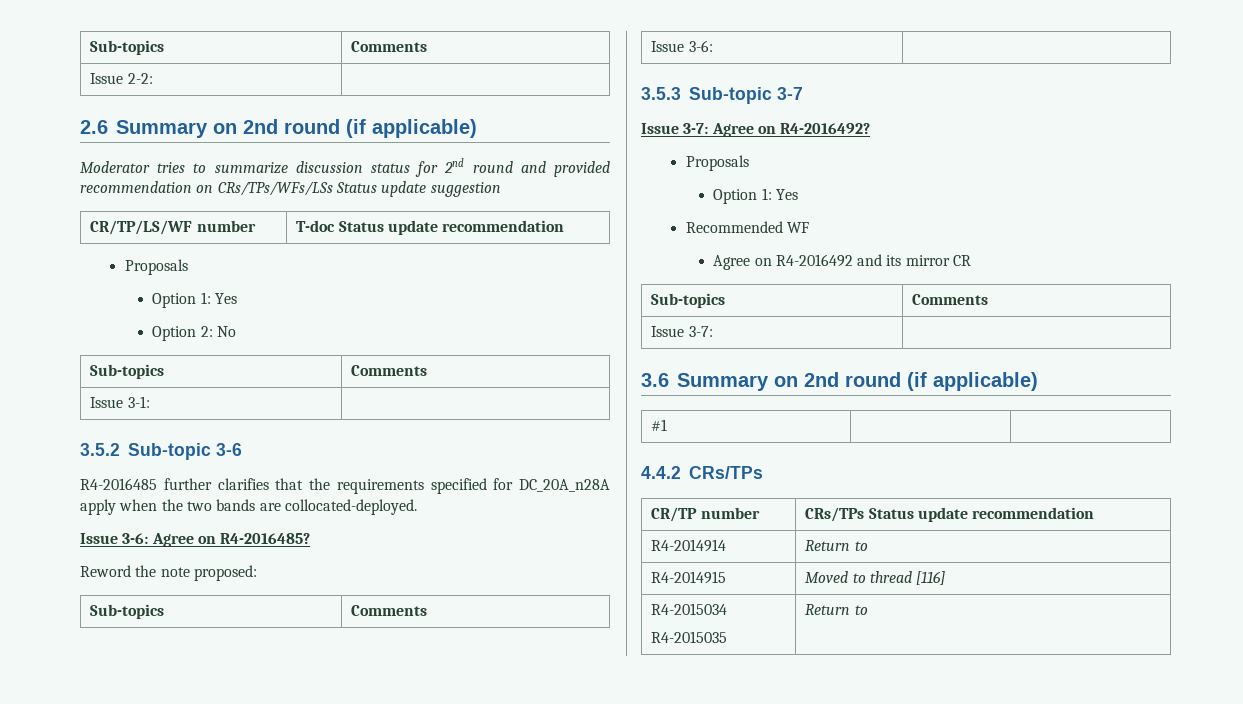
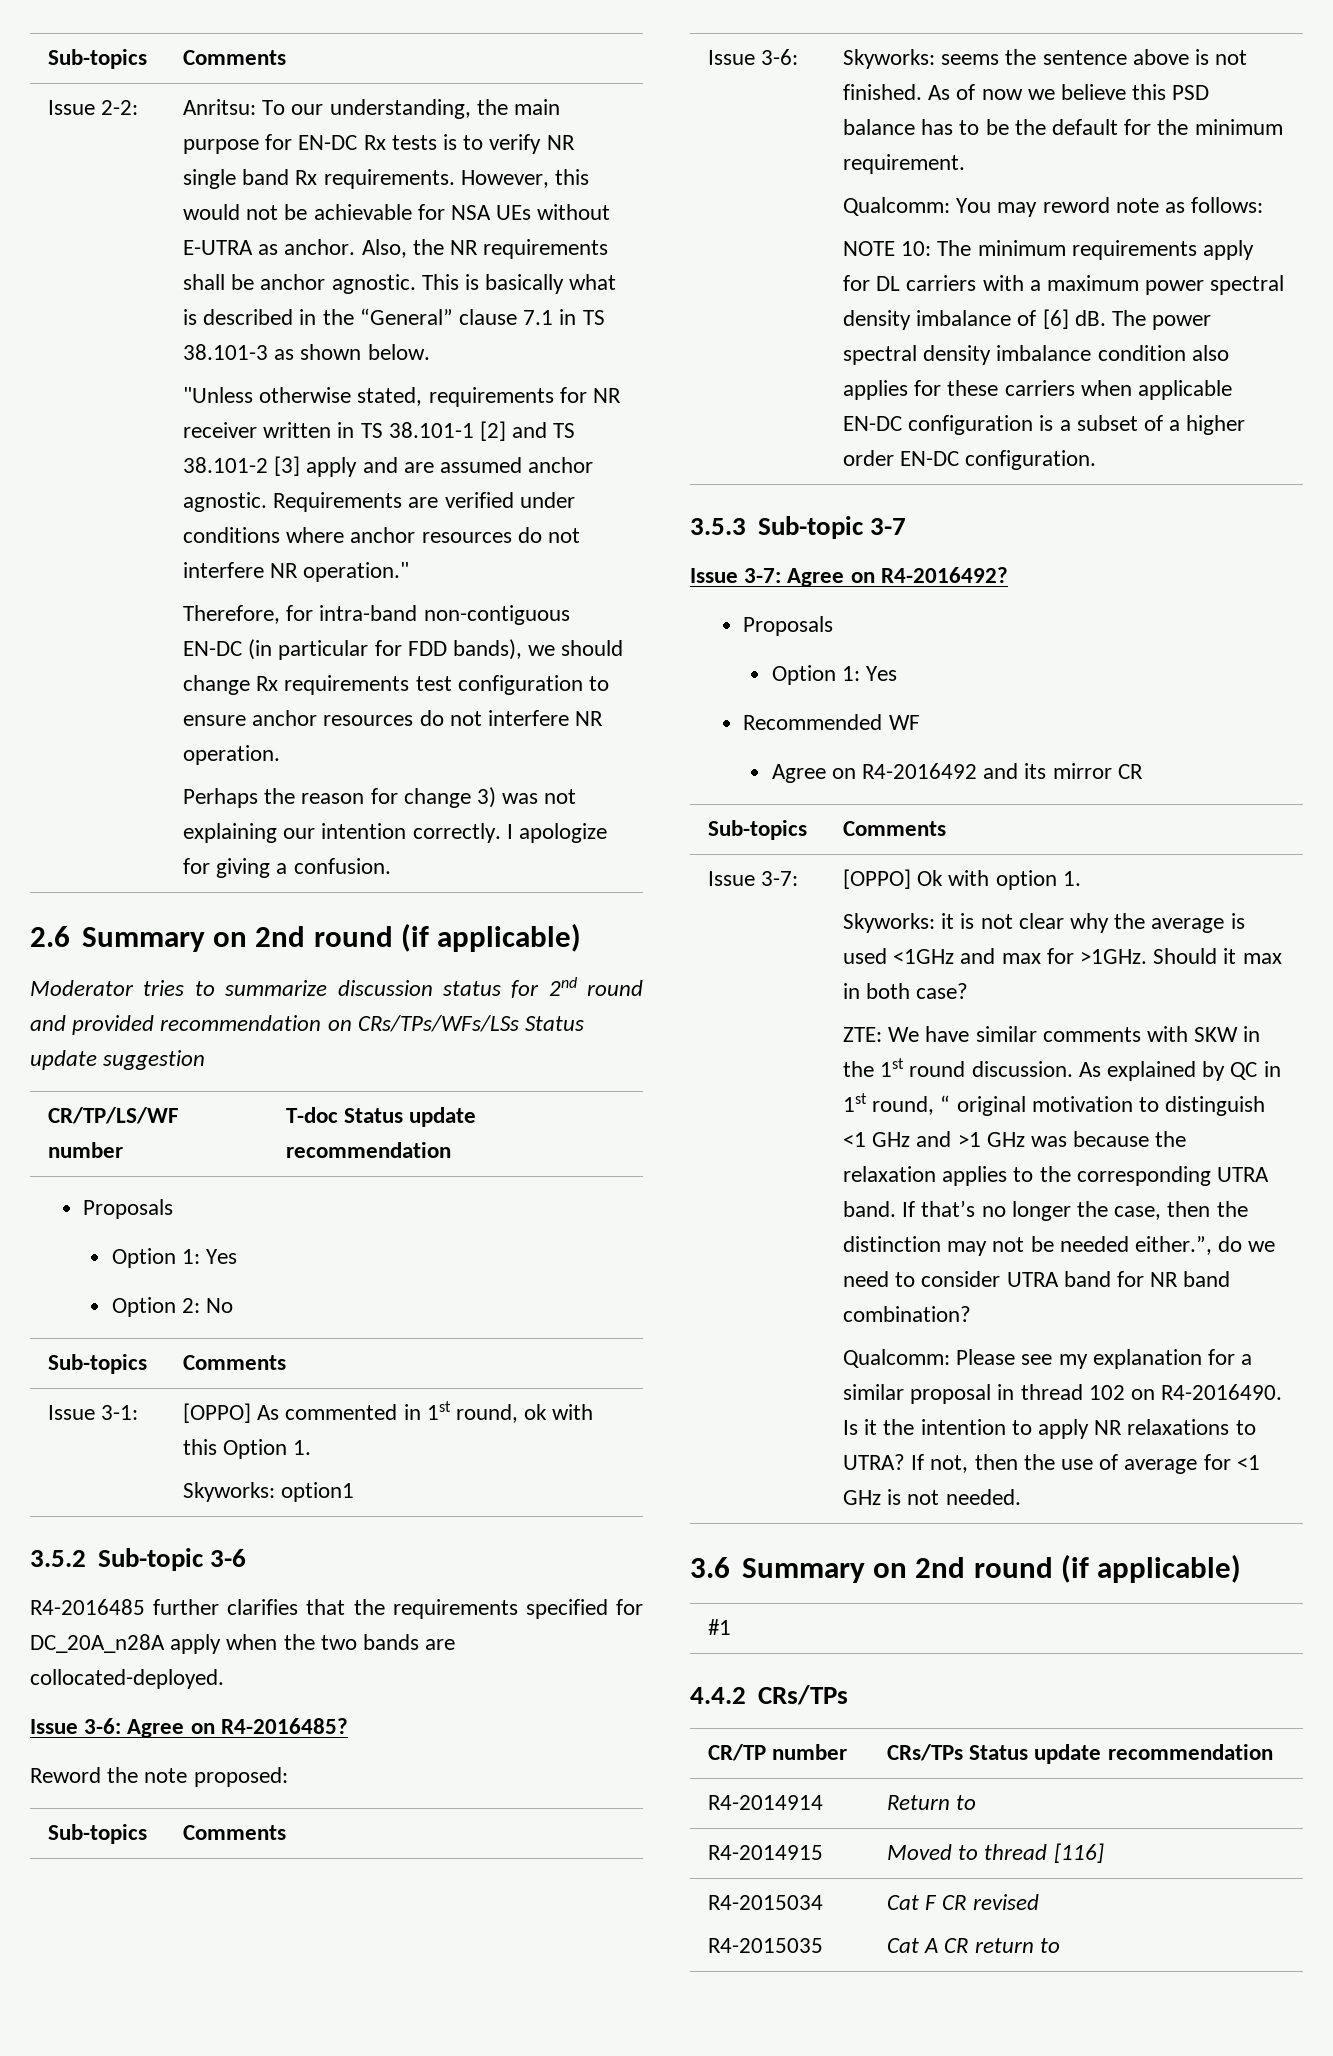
(153, 78) none -> [182,99,560,119] [182,134,575,154] [182,169,589,189] [182,204,611,220] [182,239,609,259] [182,274,617,294] [182,308,605,325] [182,344,430,360] [182,387,621,407] [182,421,576,441] [182,456,594,477] [182,492,575,512] [182,527,580,543] [182,562,410,582] [182,605,570,625] [182,639,624,660] [182,675,609,695] [182,710,604,726] [182,745,280,765] [182,787,577,808] [182,823,607,843] [182,858,391,878] Anritsu: To our understanding, the main purpose for EN-DC Rx tests is to verify NR single band Rx requirements. However, this would not be achievable for NSA UEs without E-UTRA as anchor. Also, the NR requirements shall be anchor agnostic. This is basically what is described in the “General” clause 7.1 in TS 38.101-3 as shown below. // "Unless otherwise stated, requirements for NR receiver written in TS 38.101-1 [2] and TS 38.101-2 [3] apply and are assumed anchor agnostic. Requirements are verified under conditions where anchor resources do not interfere NR operation." // Therefore, for intra-band non-contiguous EN-DC (in particular for FDD bands), we should change Rx requirements test configuration to ensure anchor resources do not interfere NR operation. // Perhaps the reason for change 3) was not explaining our intention correctly. I apologize for giving a confusion.
(150, 402) none -> [182,1401,594,1423] [182,1439,312,1459] [182,1482,355,1502] [OPPO] As commented in 1st round, ok with this Option 1. // Skyworks: option1
(713, 46) none -> [842,49,1248,69] [842,84,1210,100] [842,119,1283,135] [842,154,965,174] [842,197,1264,217] [842,240,1254,260] [842,275,1285,295] [842,309,1212,330] [842,345,1229,365] [842,380,1232,400] [842,415,1246,435] [842,450,1097,470] Skyworks: seems the sentence above is not finished. As of now we believe this PSD balance has to be the default for the minimum requirement. // Qualcomm: You may reword note as follows: // NOTE 10: The minimum requirements apply for DL carriers with a maximum power spectral density imbalance of [6] dB. The power spectral density imbalance condition also applies for these carriers when applicable EN-DC configuration is a subset of a higher order EN-DC configuration.
(713, 331) none -> [842,869,1081,890] [842,913,1245,933] [842,948,1282,964] [842,983,969,999] [842,1026,1261,1042] [842,1058,1281,1081] [842,1093,1266,1116] [842,1131,1187,1147] [842,1166,1269,1186] [842,1200,1248,1221] [842,1236,1276,1256] [842,1271,1231,1287] [842,1306,971,1322] [842,1349,1253,1369] [842,1384,1283,1404] [842,1419,1256,1439] [842,1454,1260,1474] [842,1489,1021,1505] [OPPO] Ok with option 1. // Skyworks: it is not clear why the average is used <1GHz and max for >1GHz. Should it max in both case? // ZTE: We have similar comments with SKW in the 1st round discussion. As explained by QC in 1st round, “ original motivation to distinguish <1 GHz and >1 GHz was because the relaxation applies to the corresponding UTRA band. If that’s no longer the case, then the distinction may not be needed either.”, do we need to consider UTRA band for NR band combination? // Qualcomm: Please see my explanation for a similar proposal in thread 102 on R4-2016490. Is it the intention to apply NR relaxations to UTRA? If not, then the use of average for <1 GHz is not needed.
[805,604,851,615] Return -> [886,1894,1039,1910] [886,1938,1034,1953] Cat F CR revised // Cat A CR return

